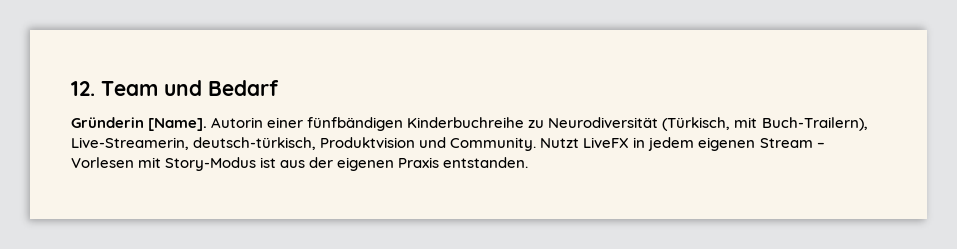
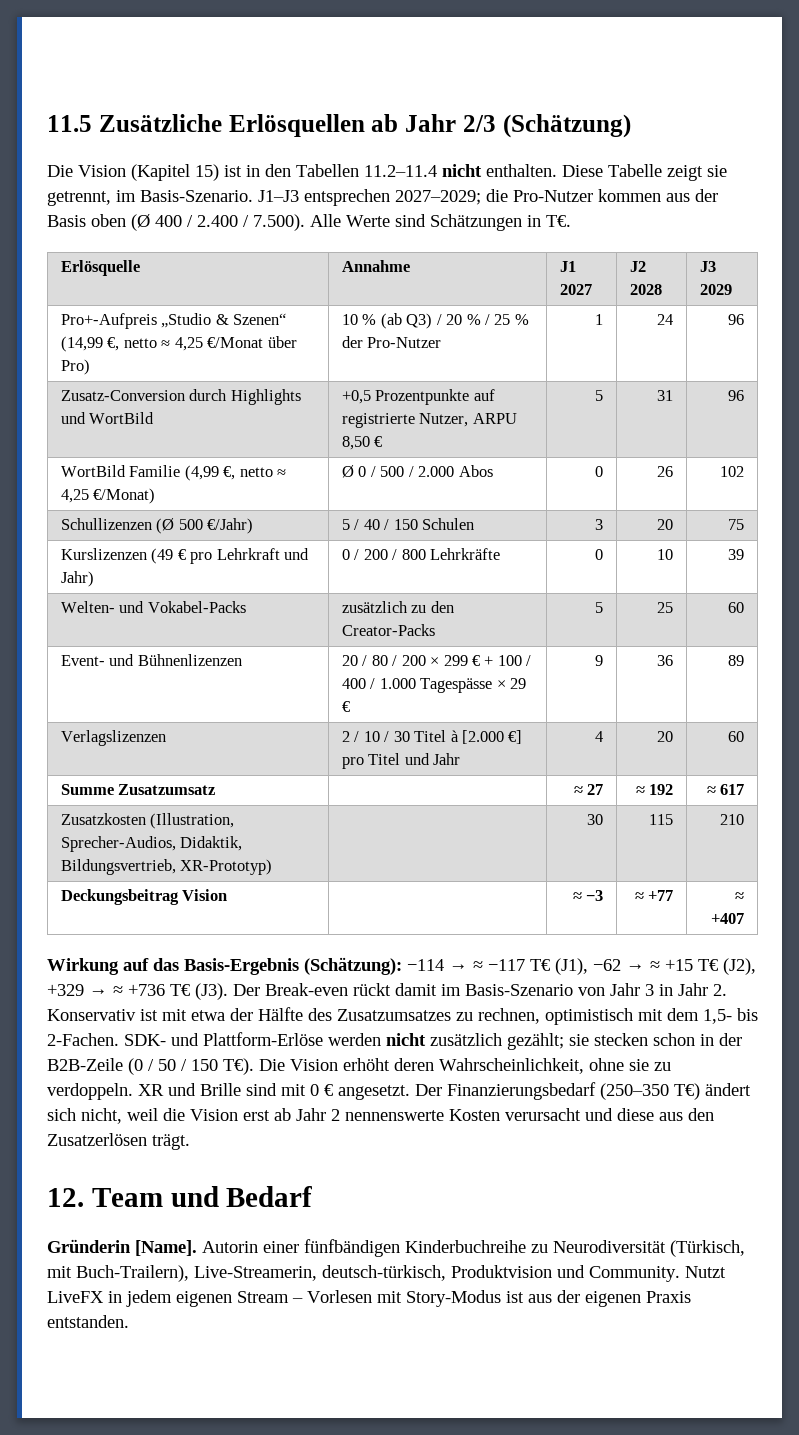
(71, 88) none -> [47,114,631,138] [47,164,727,181] [47,189,718,206] [47,214,571,231] [60,260,140,276] [341,260,410,272] [559,261,576,272] [559,284,592,295] [629,261,646,272] [629,284,662,295] [699,261,716,272] [699,284,732,295] [60,313,287,329] [60,336,297,352] [60,359,90,375] [341,313,529,329] [341,336,442,348] [595,314,604,325] [657,314,674,325] [728,314,745,325] [60,389,301,405] [60,412,155,424] [341,389,495,405] [341,413,517,428] [341,436,383,450] [595,390,604,401] [657,390,674,401] [728,390,745,401] [60,465,287,481] [60,488,156,504] [341,465,493,478] [595,466,604,477] [657,466,674,477] [720,466,745,477] [60,518,254,534] [341,518,475,530] [595,519,604,530] [657,519,674,530] [728,519,745,530] [60,548,310,564] [60,571,94,587] [341,548,501,560] [595,549,604,560] [657,549,674,560] [728,549,745,560] [60,601,246,613] [341,601,454,613] [341,624,435,636] [595,602,604,613] [657,602,674,613] [728,602,745,613] [60,654,242,666] [341,655,532,666] [341,678,527,693] [341,701,350,712] [595,655,604,666] [657,655,674,666] [728,655,745,666] [60,730,166,746] [341,730,523,744] [341,753,461,769] [595,731,604,742] [657,731,674,742] [728,731,745,742] [60,784,216,795] [573,784,604,795] [635,784,674,795] [706,784,745,795] [60,813,235,829] [60,836,243,852] [60,859,273,875] [587,814,604,825] [649,814,674,825] [720,814,745,825] [60,889,228,905] [572,890,604,901] [634,890,674,901] [735,892,745,901] [711,913,745,924] [47,957,756,975] [47,983,727,1000] [47,1007,758,1025] [47,1032,742,1050] [47,1058,671,1075] [47,1082,751,1100] [47,1108,714,1124] [47,1133,190,1150] 11.5 Zusätzliche Erlösquellen ab Jahr 2/3 (Schätzung) // Die Vision (Kapitel 15) ist in den Tabellen 11.2–11.4 nicht enthalten. Diese Tabelle zeigt sie getrennt, im Basis-Szenario. J1–J3 entsprechen 2027–2029; die Pro-Nutzer kommen aus der Basis oben (Ø 400 / 2.400 / 7.500). Alle Werte sind Schätzungen in T€. // Erlösquelle | Annahme | J1 2027 | J2 2028 | J3 2029 // Pro+-Aufpreis „Studio & Szenen“ (14,99 €, netto ≈ 4,25 €/Monat über Pro) | 10 % (ab Q3) / 20 % / 25 % der Pro-Nutzer | 1 | 24 | 96 // Zusatz-Conversion durch Highlights und WortBild | +0,5 Prozentpunkte auf registrierte Nutzer, ARPU 8,50 € | 5 | 31 | 96 // WortBild Familie (4,99 €, netto ≈ 4,25 €/Monat) | Ø 0 / 500 / 2.000 Abos | 0 | 26 | 102 // Schullizenzen (Ø 500 €/Jahr) | 5 / 40 / 150 Schulen | 3 | 20 | 75 // Kurslizenzen (49 € pro Lehrkraft und Jahr) | 0 / 200 / 800 Lehrkräfte | 0 | 10 | 39 // Welten- und Vokabel-Packs | zusätzlich zu den Creator-Packs | 5 | 25 | 60 // Event- und Bühnenlizenzen | 20 / 80 / 200 × 299 € + 100 / 400 / 1.000 Tagespässe × 29 € | 9 | 36 | 89 // Verlagslizenzen | 2 / 10 / 30 Titel à [2.000 €] pro Titel und Jahr | 4 | 20 | 60 // Summe Zusatzumsatz | | ≈ 27 | ≈ 192 | ≈ 617 // Zusatzkosten (Illustration, Sprecher-Audios, Didaktik, Bildungsvertrieb, XR-Prototyp) | | 30 | 115 | 210 // Deckungsbeitrag Vision | | ≈ −3 | ≈ +77 | ≈ +407 // Wirkung auf das Basis-Ergebnis (Schätzung): −114 → ≈ −117 T€ (J1), −62 → ≈ +15 T€ (J2), +329 → ≈ +736 T€ (J3). Der Break-even rückt damit im Basis-Szenario von Jahr 3 in Jahr 2. Konservativ ist mit etwa der Hälfte des Zusatzumsatzes zu rechnen, optimistisch mit dem 1,5- bis 2-Fachen. SDK- und Plattform-Erlöse werden nicht zusätzlich gezählt; sie stecken schon in der B2B-Zeile (0 / 50 / 150 T€). Die Vision erhöht deren Wahrscheinlichkeit, ohne sie zu verdoppeln. XR und Brille sind mit 0 € angesetzt. Der Finanzierungsbedarf (250–350 T€) ändert sich nicht, weil die Vision erst ab Jahr 2 nennenswerte Kosten verursacht und diese aus den Zusatzerlösen trägt. //

